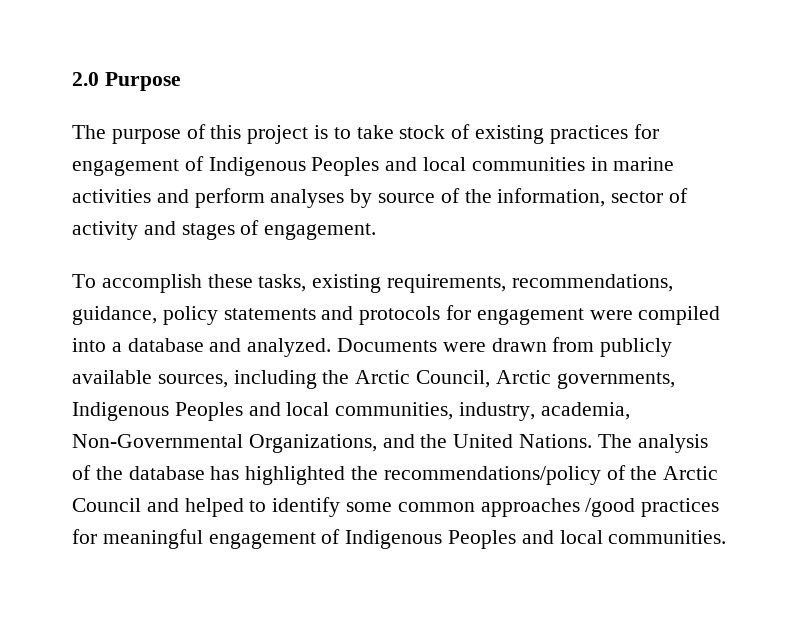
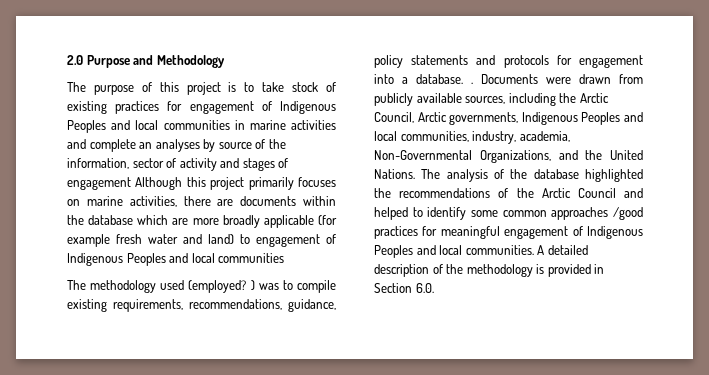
(181, 81) none -> [133,55,225,68] and Methodology
[194,188,265,208] perform -> [89,139,153,152] complete an
[264,223,377,240] [72,274,307,293] engagement. // To accomplish these tasks, -> [67,177,336,190] [67,196,336,207] [67,215,337,228] [67,234,336,247] [67,253,285,266] [67,280,336,293] engagement Although this project primarily focuses on marine activities, there are documents within the database which are more broadly applicable (for example fresh water and land) to engagement of Indigenous Peoples and local communities // The methodology used (employed? ) was to compile
[589,306,721,325] [72,338,332,357] were compiled into a database and analyzed. -> [374,74,473,84] into a database. .
[210,466,240,480] has -> (579, 174) none
[383,466,601,485] recommendations/policy -> [399,188,491,198] recommendations
(727, 537) none -> [537,245,588,255] [374,264,605,277] [374,283,434,293] A detailed description of the methodology is provided in Section 6.0.

